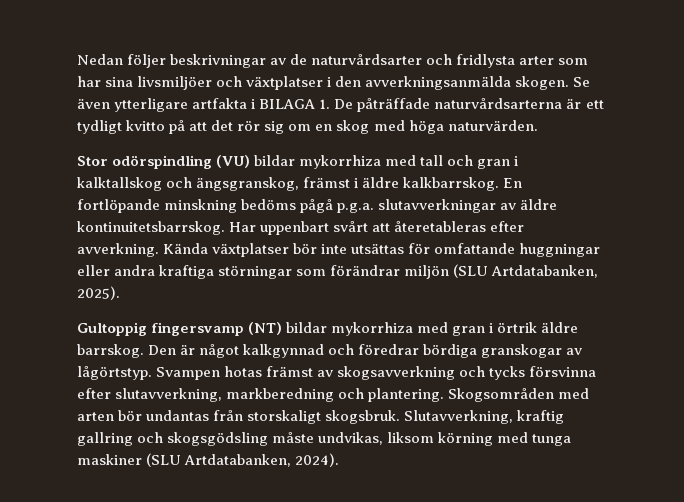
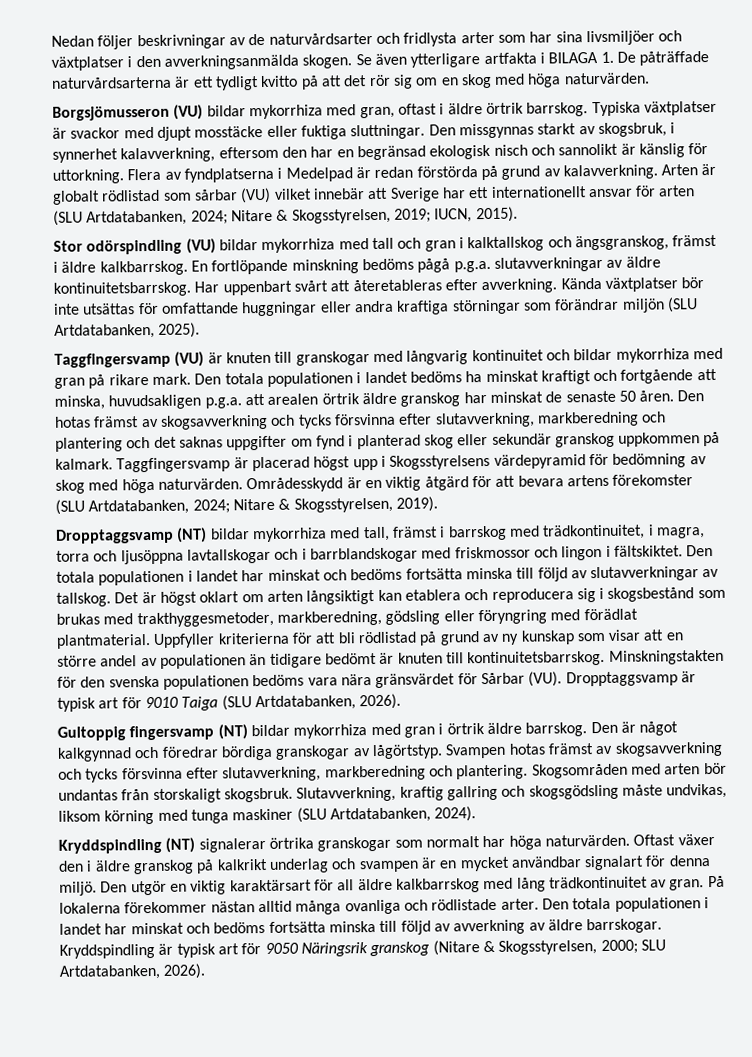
(538, 125) none -> [52,100,717,121] [52,122,676,141] [52,143,709,163] [52,163,717,184] [52,185,696,205] [53,206,518,226] // Borgsjömusseron (VU) bildar mykorrhiza med gran, oftast i äldre örtrik barrskog. Typiska växtplatser är svackor med djupt mosstäcke eller fuktiga sluttningar. Den missgynnas starkt av skogsbruk, i synnerhet kalavverkning, eftersom den har en begränsad ekologisk nisch och sannolikt är känslig för uttorkning. Flera av fyndplatserna i Medelpad är redan förstörda på grund av kalavverkning. Arten är globalt rödlistad som sårbar (VU) vilket innebär att Sverige har ett internationellt ansvar för arten (SLU Artdatabanken, 2024; Nitare & Skogsstyrelsen, 2019; IUCN, 2015).
(120, 293) none -> [54,347,723,368] [54,368,717,389] [54,390,705,410] [54,411,667,430] [55,431,721,452] [55,453,707,473] [55,474,694,494] [55,496,438,515] [55,524,705,544] [56,544,714,565] [56,566,720,586] [56,587,726,607] [56,608,638,628] [56,629,684,649] [57,649,724,669] [57,671,696,690] [57,693,402,712] // Taggfingersvamp (VU) är knuten till granskogar med långvarig kontinuitet och bildar mykorrhiza med gran på rikare mark. Den totala populationen i landet bedöms ha minskat kraftigt och fortgående att minska, huvudsakligen p.g.a. att arealen örtrik äldre granskog har minskat de senaste 50 åren. Den hotas främst av skogsavverkning och tycks försvinna efter slutavverkning, markberedning och plantering och det saknas uppgifter om fynd i planterad skog eller sekundär granskog uppkommen på kalmark. Taggfingersvamp är placerad högst upp i Skogsstyrelsens värdepyramid för bedömning av skog med höga naturvärden. Områdesskydd är en viktig åtgärd för att bevara artens förekomster (SLU Artdatabanken, 2024; Nitare & Skogsstyrelsen, 2019). // Dropptaggsvamp (NT) bildar mykorrhiza med tall, främst i barrskog med trädkontinuitet, i magra, torra och ljusöppna lavtallskogar och i barrblandskogar med friskmossor och lingon i fältskiktet. Den totala populationen i landet har minskat och bedöms fortsätta minska till följd av slutavverkningar av tallskog. Det är högst oklart om arten långsiktigt kan etablera och reproducera sig i skogsbestånd som brukas med trakthyggesmetoder, markberedning, gödsling eller föryngring med förädlat plantmaterial. Uppfyller kriterierna för att bli rödlistad på grund av ny kunskap som visar att en större andel av populationen än tidigare bedömt är knuten till kontinuitetsbarrskog. Minskningstakten för den svenska populationen bedöms vara nära gränsvärdet för Sårbar (VU). Dropptaggsvamp är typisk art för 9010 Taiga (SLU Artdatabanken, 2026).
(340, 460) none -> [58,833,715,854] [58,855,711,875] [59,875,725,896] [59,897,709,915] [59,918,663,935] [59,939,666,959] [59,963,206,980] // Kryddspindling (NT) signalerar örtrika granskogar som normalt har höga naturvärden. Oftast växer den i äldre granskog på kalkrikt underlag och svampen är en mycket användbar signalart för denna miljö. Den utgör en viktig karaktärsart för all äldre kalkbarrskog med lång trädkontinuitet av gran. På lokalerna förekommer nästan alltid många ovanliga och rödlistade arter. Den totala populationen i landet har minskat och bedöms fortsätta minska till följd av avverkning av äldre barrskogar. Kryddspindling är typisk art för 9050 Näringsrik granskog (Nitare & Skogsstyrelsen, 2000; SLU Artdatabanken, 2026).

